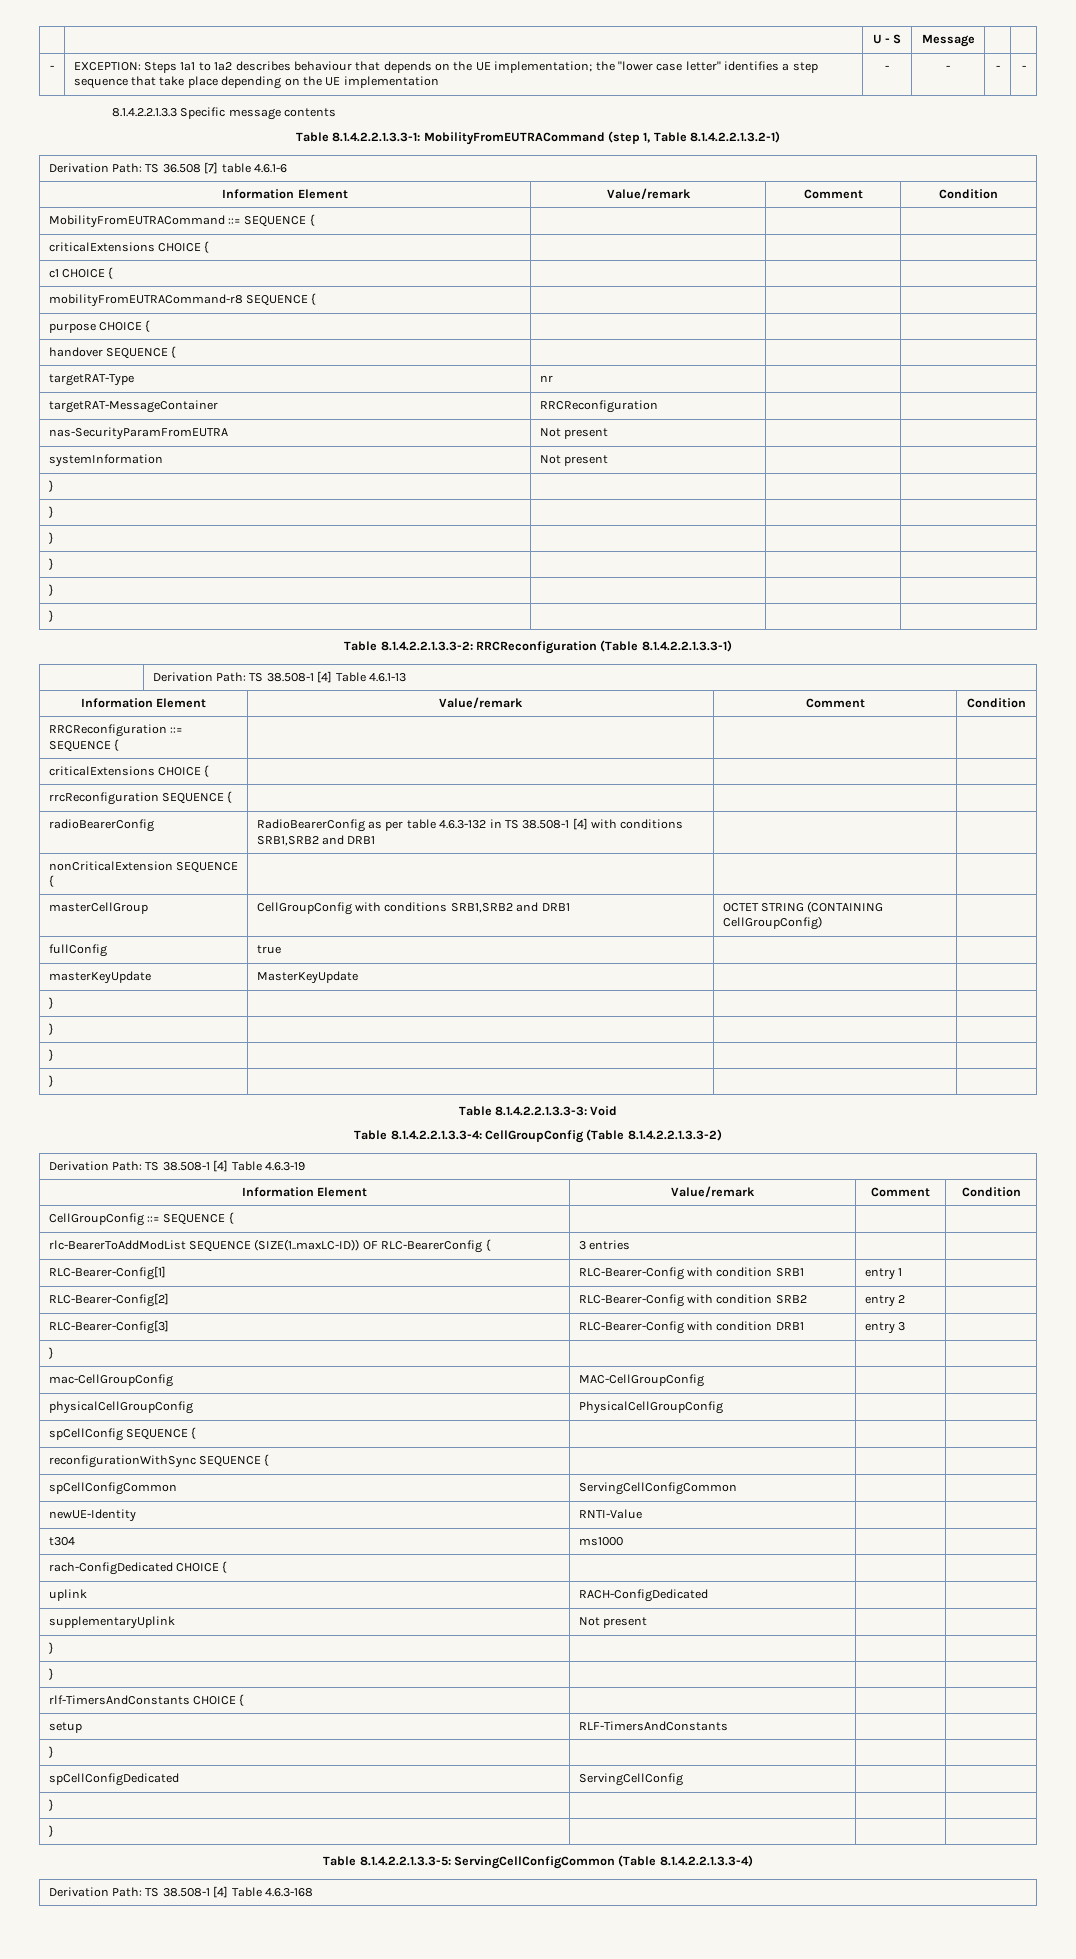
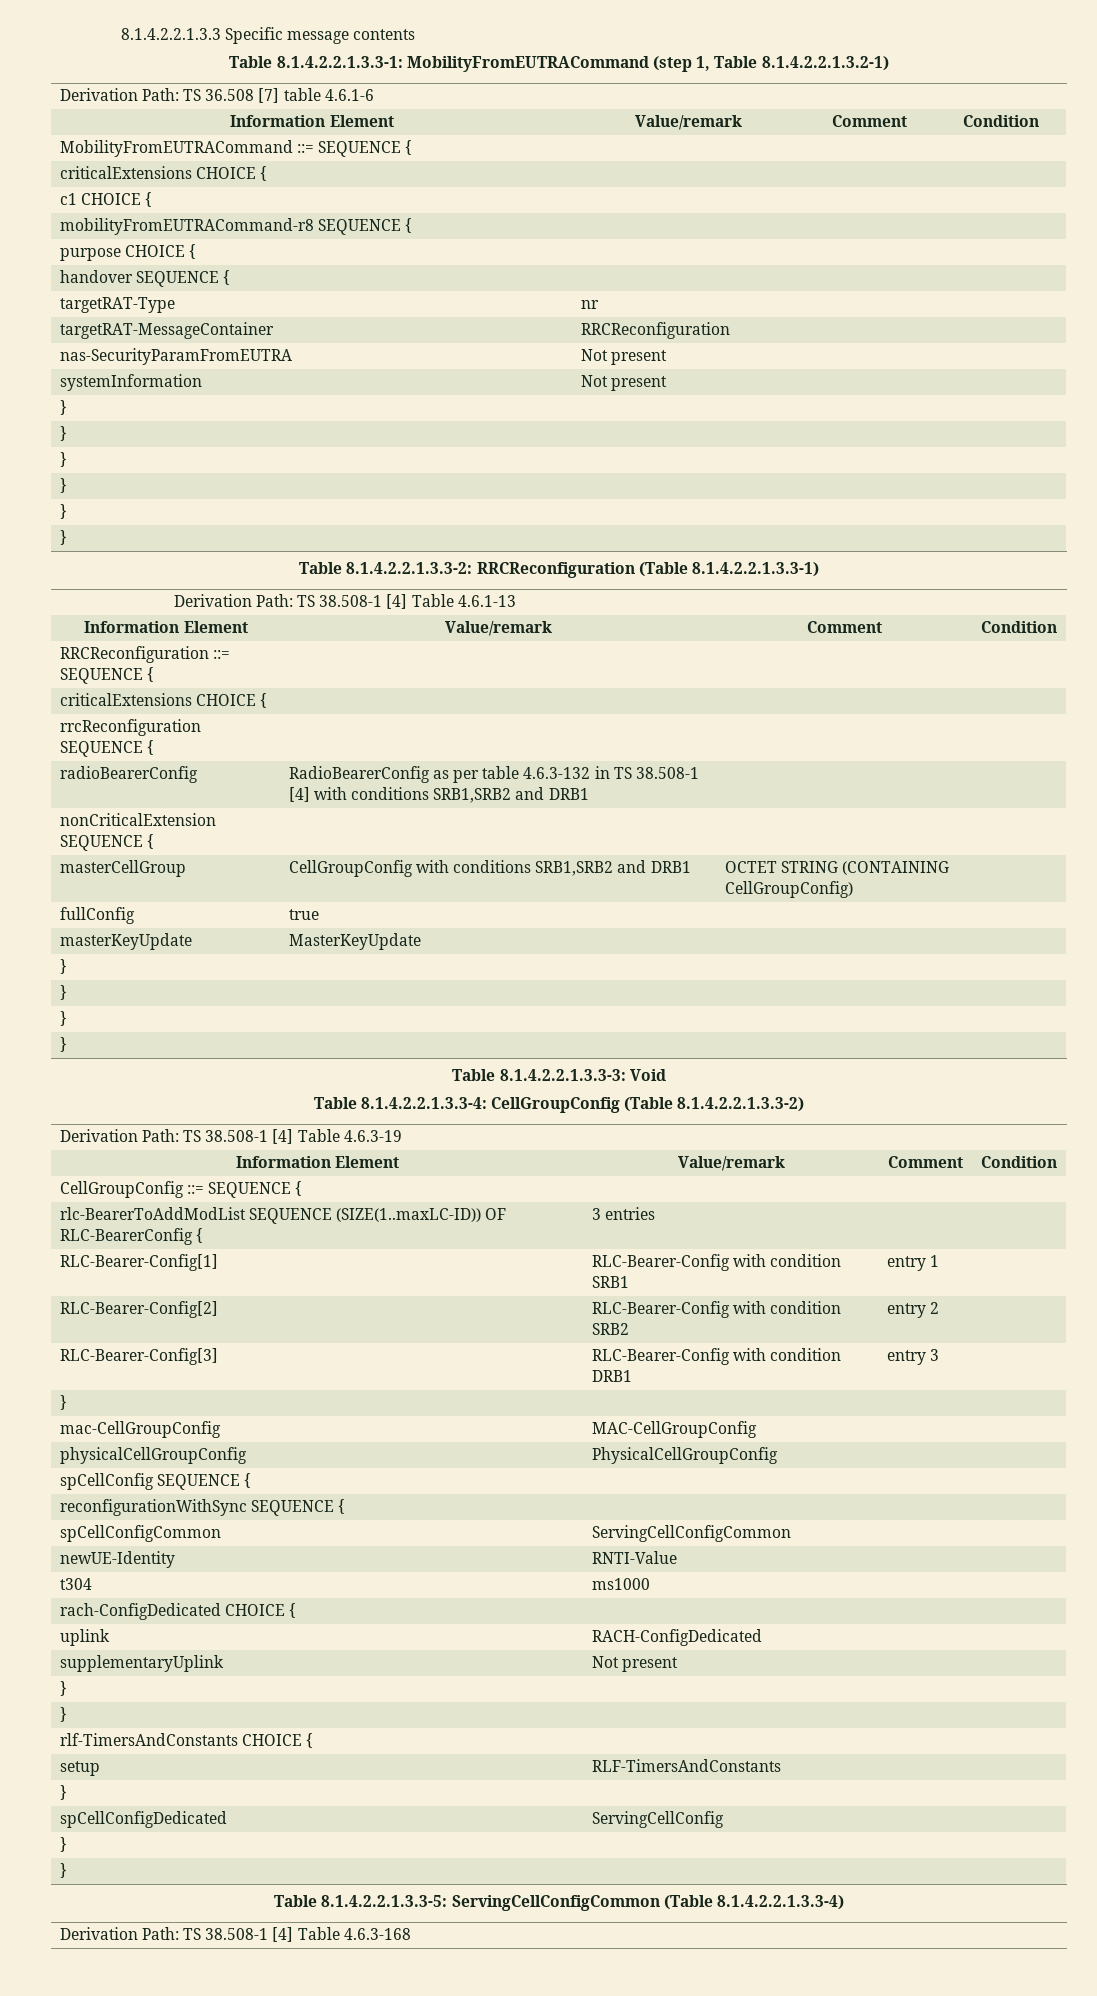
[872,34,902,44] [921,34,975,47] [50,65,54,70] [73,61,818,73] [73,76,439,89] [885,65,889,70] [946,65,950,70] [995,65,1000,70] [1021,65,1026,70] | | U - S | Message | | // - | EXCEPTION: Steps 1a1 to 1a2 describes behaviour that depends on the UE implementation; the "lower case letter" identifies a step sequence that take place depending on the UE implementation | - | - | - | - // -> (120, 34) none

